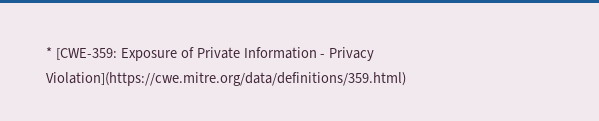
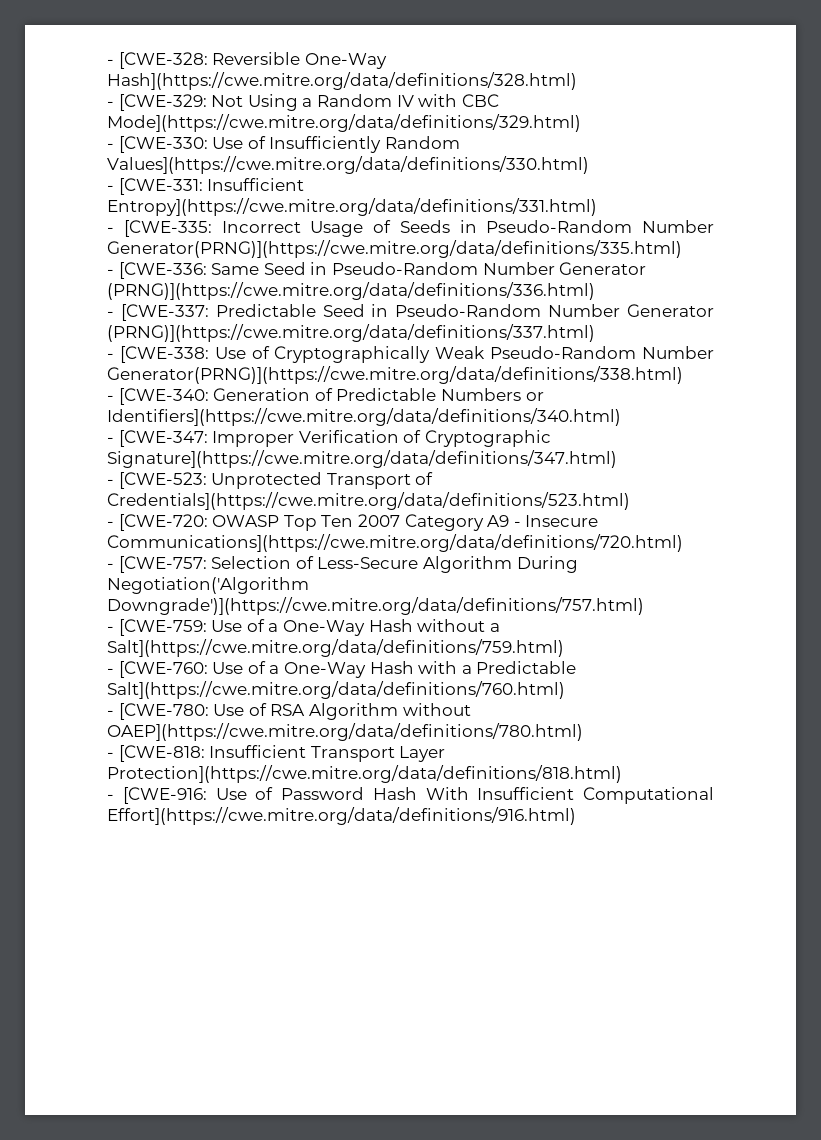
[46,47,375,61] [46,72,406,86] * [CWE-359: Exposure of Private Information - Privacy Violation](https://cwe.mitre.org/data/definitions/359.html) -> [107,52,387,69] [107,72,577,90] [107,94,499,111] [107,114,581,132] [107,136,460,153] [107,156,589,174] [107,178,305,195] [107,198,597,216] [107,220,714,237] [107,240,682,258] [107,262,647,279] [107,282,595,300] [107,304,714,321] [107,324,595,342] [107,346,714,363] [107,366,683,384] [107,388,544,405] [107,408,621,426] [107,430,551,447] [107,450,617,468] [107,472,434,489] [107,492,630,510] [107,514,599,531] [107,534,683,552] [107,556,578,573] [107,577,309,594] [107,597,644,615] [107,619,500,636] [107,639,564,657] [107,661,577,678] [107,681,565,699] [107,703,471,720] [107,723,583,741] [107,745,446,762] [107,765,622,783] [107,787,714,804] [107,807,576,825] - [CWE-328: Reversible One-Way Hash](https://cwe.mitre.org/data/definitions/328.html) // - [CWE-329: Not Using a Random IV with CBC Mode](https://cwe.mitre.org/data/definitions/329.html) // - [CWE-330: Use of Insufficiently Random Values](https://cwe.mitre.org/data/definitions/330.html) // - [CWE-331: Insufficient Entropy](https://cwe.mitre.org/data/definitions/331.html) // - [CWE-335: Incorrect Usage of Seeds in Pseudo-Random Number Generator(PRNG)](https://cwe.mitre.org/data/definitions/335.html) // - [CWE-336: Same Seed in Pseudo-Random Number Generator (PRNG)](https://cwe.mitre.org/data/definitions/336.html) // - [CWE-337: Predictable Seed in Pseudo-Random Number Generator (PRNG)](https://cwe.mitre.org/data/definitions/337.html) // - [CWE-338: Use of Cryptographically Weak Pseudo-Random Number Generator(PRNG)](https://cwe.mitre.org/data/definitions/338.html) // - [CWE-340: Generation of Predictable Numbers or Identifiers](https://cwe.mitre.org/data/definitions/340.html) // - [CWE-347: Improper Verification of Cryptographic Signature](https://cwe.mitre.org/data/definitions/347.html) // - [CWE-523: Unprotected Transport of Credentials](https://cwe.mitre.org/data/definitions/523.html) // - [CWE-720: OWASP Top Ten 2007 Category A9 - Insecure Communications](https://cwe.mitre.org/data/definitions/720.html) // - [CWE-757: Selection of Less-Secure Algorithm During Negotiation('Algorithm Downgrade')](https://cwe.mitre.org/data/definitions/757.html) // - [CWE-759: Use of a One-Way Hash without a Salt](https://cwe.mitre.org/data/definitions/759.html) // - [CWE-760: Use of a One-Way Hash with a Predictable Salt](https://cwe.mitre.org/data/definitions/760.html) // - [CWE-780: Use of RSA Algorithm without OAEP](https://cwe.mitre.org/data/definitions/780.html) // - [CWE-818: Insufficient Transport Layer Protection](https://cwe.mitre.org/data/definitions/818.html) // - [CWE-916: Use of Password Hash With Insufficient Computational Effort](https://cwe.mitre.org/data/definitions/916.html)

